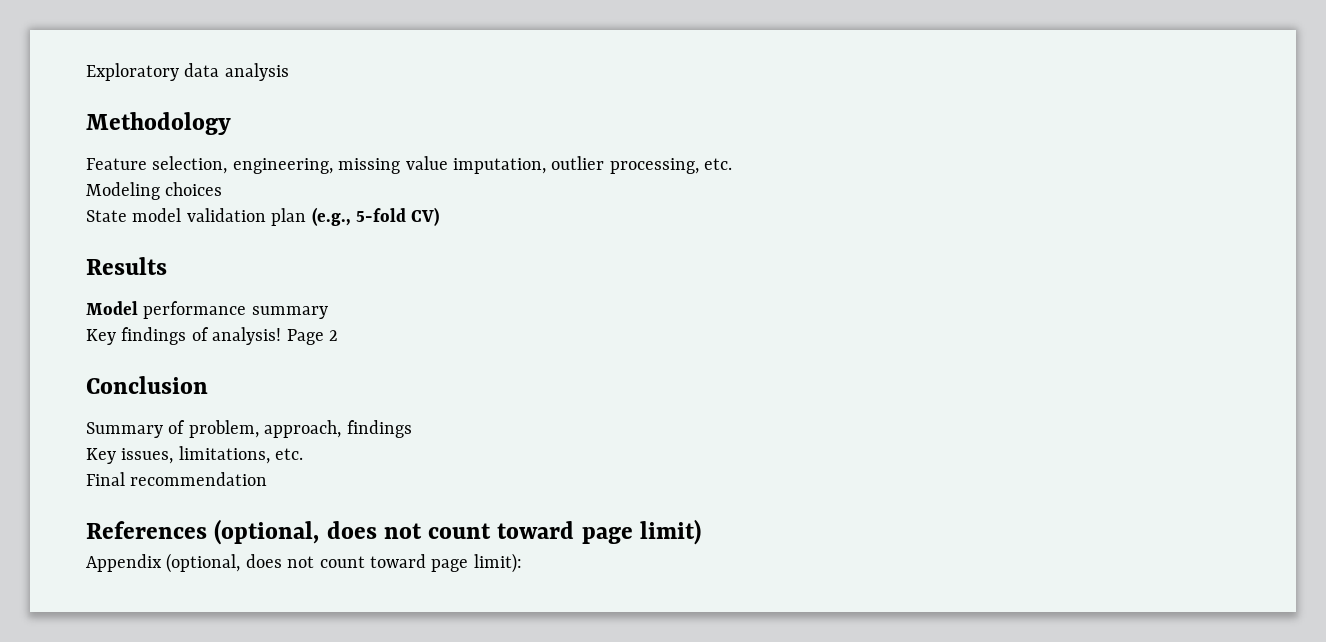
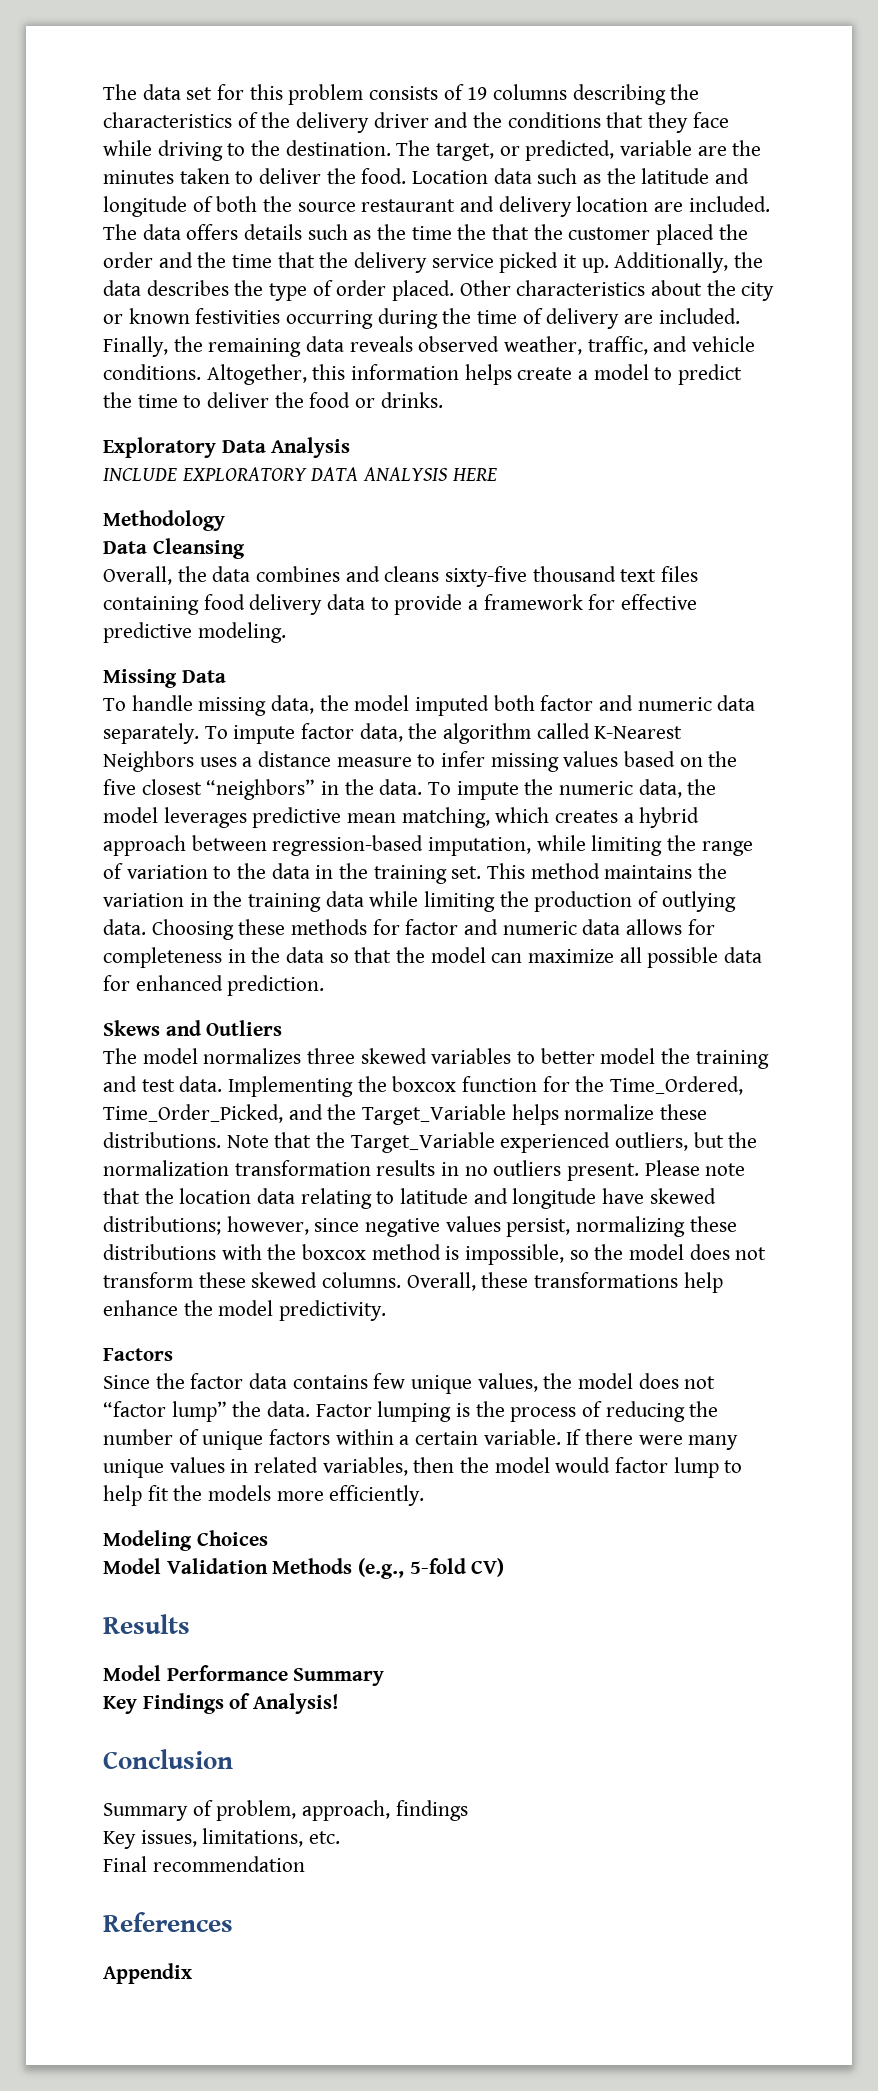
[86,63,289,81] [86,112,231,135] [86,156,733,174] [86,182,223,200] [86,208,307,226] Exploratory data analysis // Methodology // Feature selection, engineering, missing value imputation, outlier processing, etc. // Modeling choices // State model validation plan -> [103,84,700,105] [103,112,729,133] [103,140,762,161] [103,168,750,184] [103,196,770,217] [103,224,748,245] [103,252,764,273] [103,280,775,301] [103,308,740,329] [103,336,756,357] [103,364,743,385] [103,392,443,408] [103,437,351,458] [103,467,497,481] [103,510,225,531] [103,538,245,559] [103,566,699,587] [103,594,698,615] [103,622,286,643] [103,669,226,688] [103,695,756,716] [103,723,683,744] [103,751,738,772] [103,779,717,800] [103,807,700,828] [103,835,753,856] [103,863,728,884] [103,891,736,912] [103,919,715,940] [103,947,763,968] [103,975,325,996] [103,1020,283,1036] [103,1048,769,1069] [103,1076,744,1097] [103,1104,708,1125] [103,1132,758,1153] [103,1160,746,1181] [103,1188,716,1209] [103,1216,737,1237] [103,1244,767,1265] [103,1272,723,1293] [103,1300,387,1321] [103,1348,173,1361] [103,1373,716,1394] [103,1401,719,1422] [103,1429,739,1450] [103,1457,743,1478] [103,1485,425,1506] [103,1530,268,1551] [103,1558,353,1574] The data set for this problem consists of 19 columns describing the characteristics of the delivery driver and the conditions that they face while driving to the destination. The target, or predicted, variable are the minutes taken to deliver the food. Location data such as the latitude and longitude of both the source restaurant and delivery location are included. The data offers details such as the time the that the customer placed the order and the time that the delivery service picked it up. Additionally, the data describes the type of order placed. Other characteristics about the city or known festivities occurring during the time of delivery are included. Finally, the remaining data reveals observed weather, traffic, and vehicle conditions. Altogether, this information helps create a model to predict the time to deliver the food or drinks. // Exploratory Data Analysis // INCLUDE EXPLORATORY DATA ANALYSIS HERE // Methodology // Data Cleansing // Overall, the data combines and cleans sixty-five thousand text files containing food delivery data to provide a framework for effective predictive modeling. // Missing Data // To handle missing data, the model imputed both factor and numeric data separately. To impute factor data, the algorithm called K-Nearest Neighbors uses a distance measure to infer missing values based on the five closest “neighbors” in the data. To impute the numeric data, the model leverages predictive mean matching, which creates a hybrid approach between regression-based imputation, while limiting the range of variation to the data in the training set. This method maintains the variation in the training data while limiting the production of outlying data. Choosing these methods for factor and numeric data allows for completeness in the data so that the model can maximize all possible data for enhanced prediction. // Skews and Outliers // The model normalizes three skewed variables to better model the training and test data. Implementing the boxcox function for the Time_Ordered, Time_Order_Picked, and the Target_Variable helps normalize these distributions. Note that the Target_Variable experienced outliers, but the normalization transformation results in no outliers present. Please note that the location data relating to latitude and longitude have skewed distributions; however, since negative values persist, normalizing these distributions with the boxcox method is impossible, so the model does not transform these skewed columns. Overall, these transformations help enhance the model predictivity. // Factors // Since the factor data contains few unique values, the model does not “factor lump” the data. Factor lumping is the process of reducing the number of unique factors within a certain variable. If there were many unique values in related variables, then the model would factor lump to help fit the models more efficiently. // Modeling Choices // Model Validation Methods
[143,301,328,319] [86,327,338,345] performance summary // Key findings of analysis! Page 2 -> [166,1665,385,1686] [103,1693,340,1714] Performance Summary // Key Findings of Analysis!
[214,519,702,545] [86,553,522,573] (optional, does not count toward page limit) // Appendix (optional, does not count toward page limit): -> [103,1963,192,1984] // Appendix

